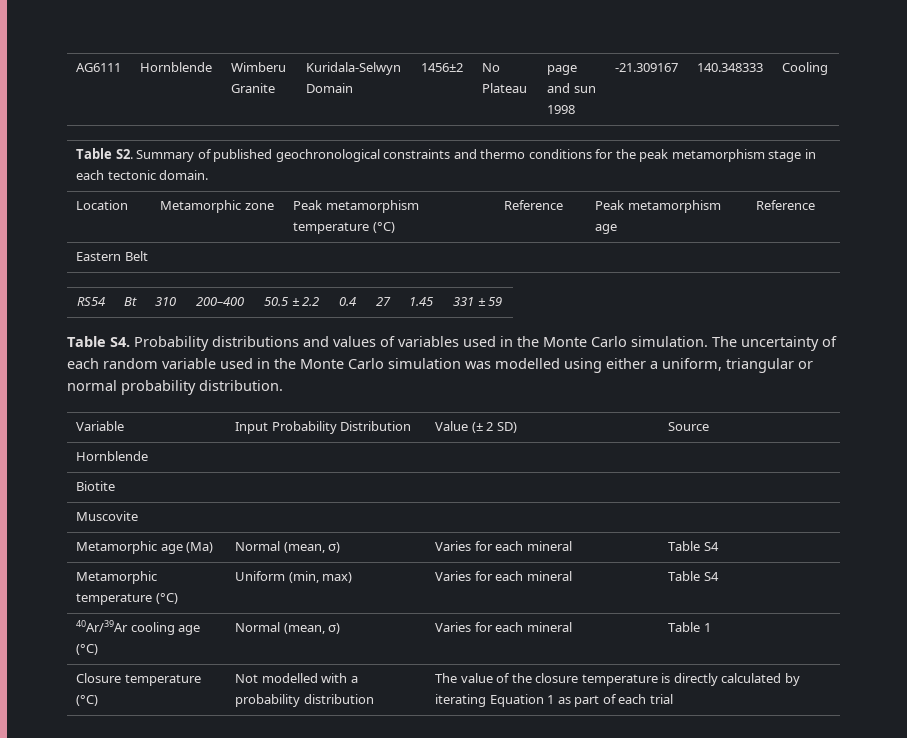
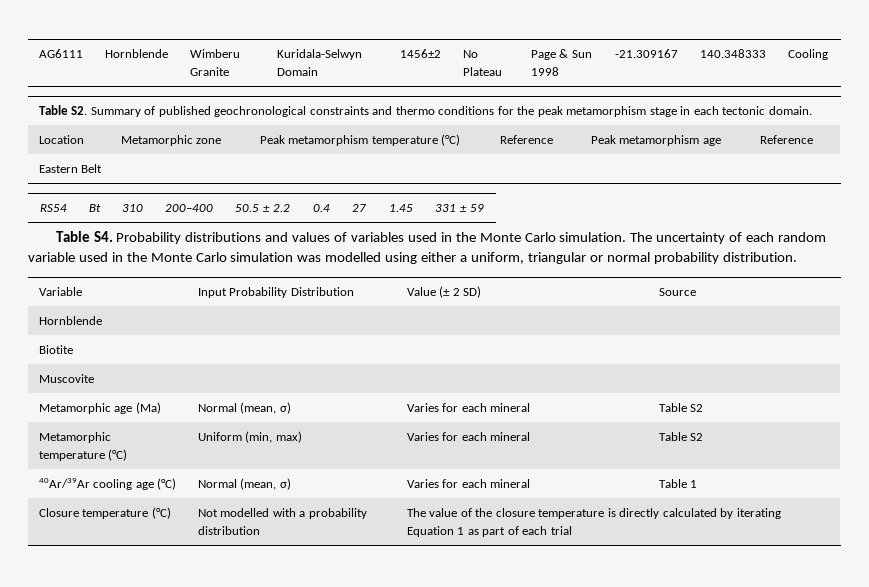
[547,65,578,75] [547,83,596,93] page and sun -> [530,49,592,60] Page & Sun
[703,542,719,551] S4 -> [690,404,704,412] S2
[703,572,719,581] S4 -> [690,433,704,441] S2

